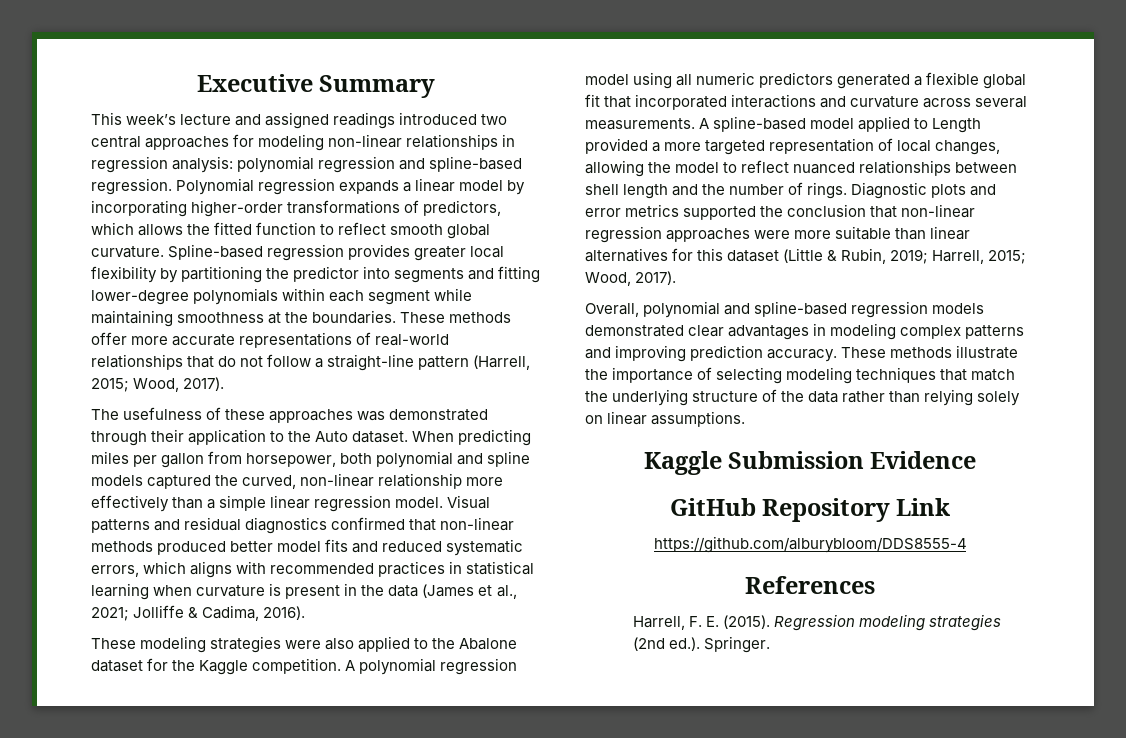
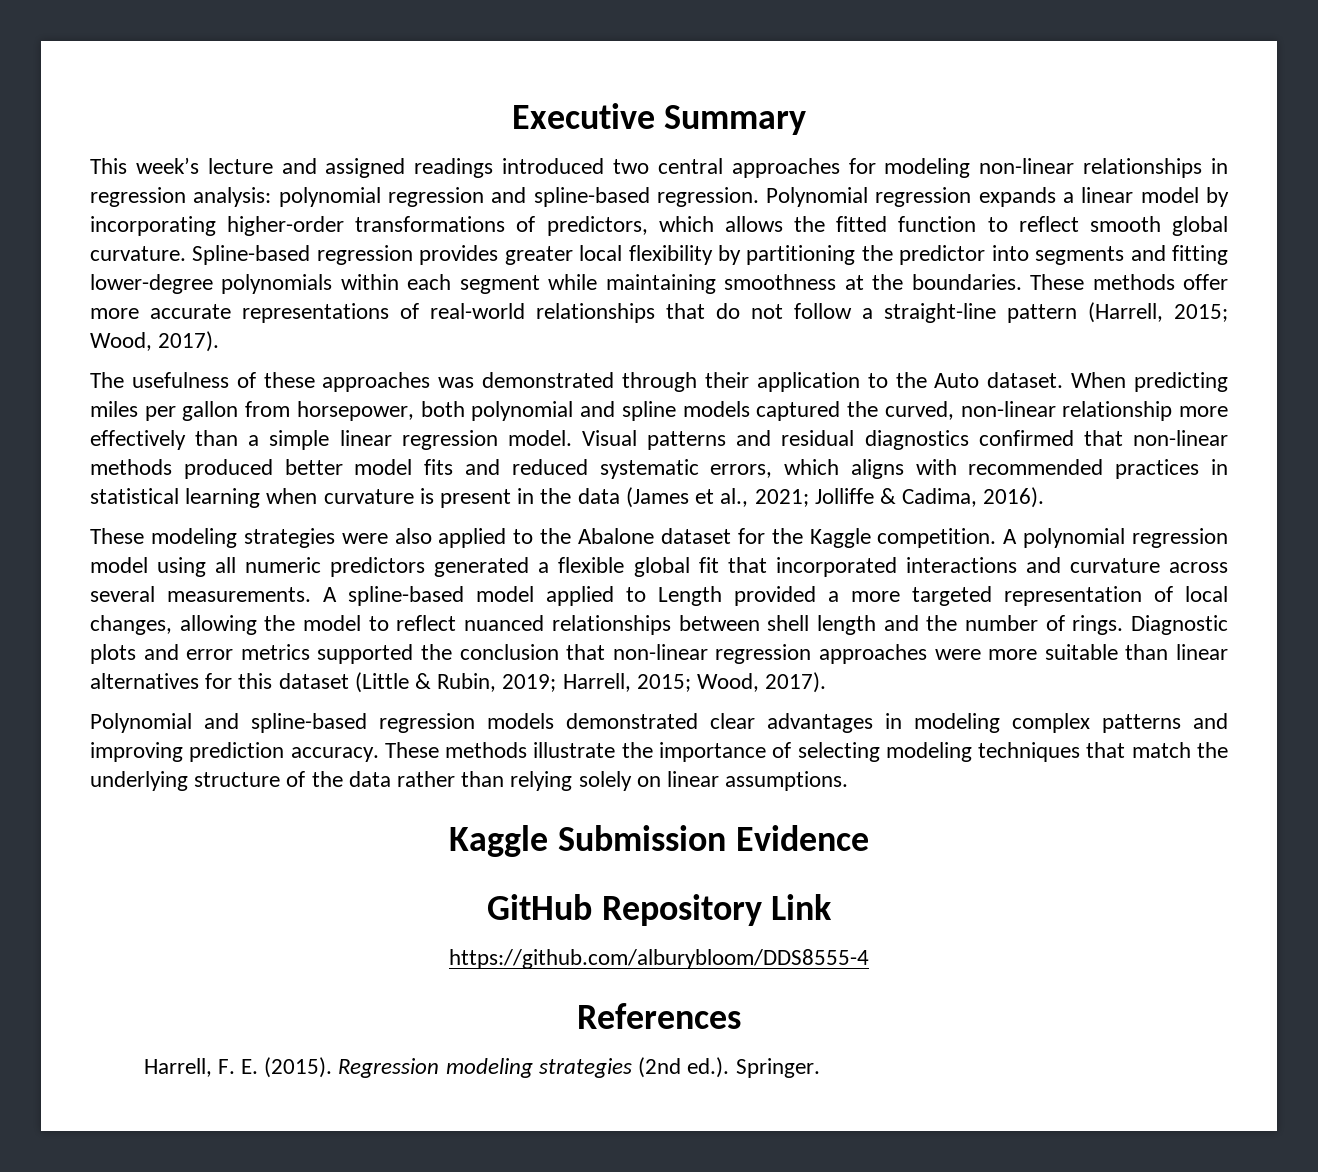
[585,301,721,318] Overall, polynomial -> [90,713,192,733] Polynomial

